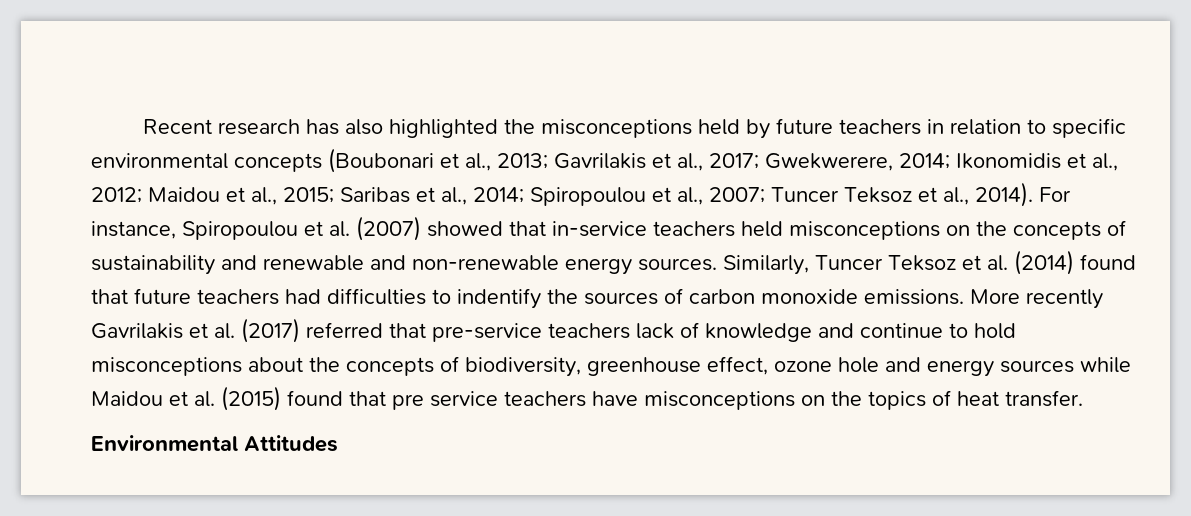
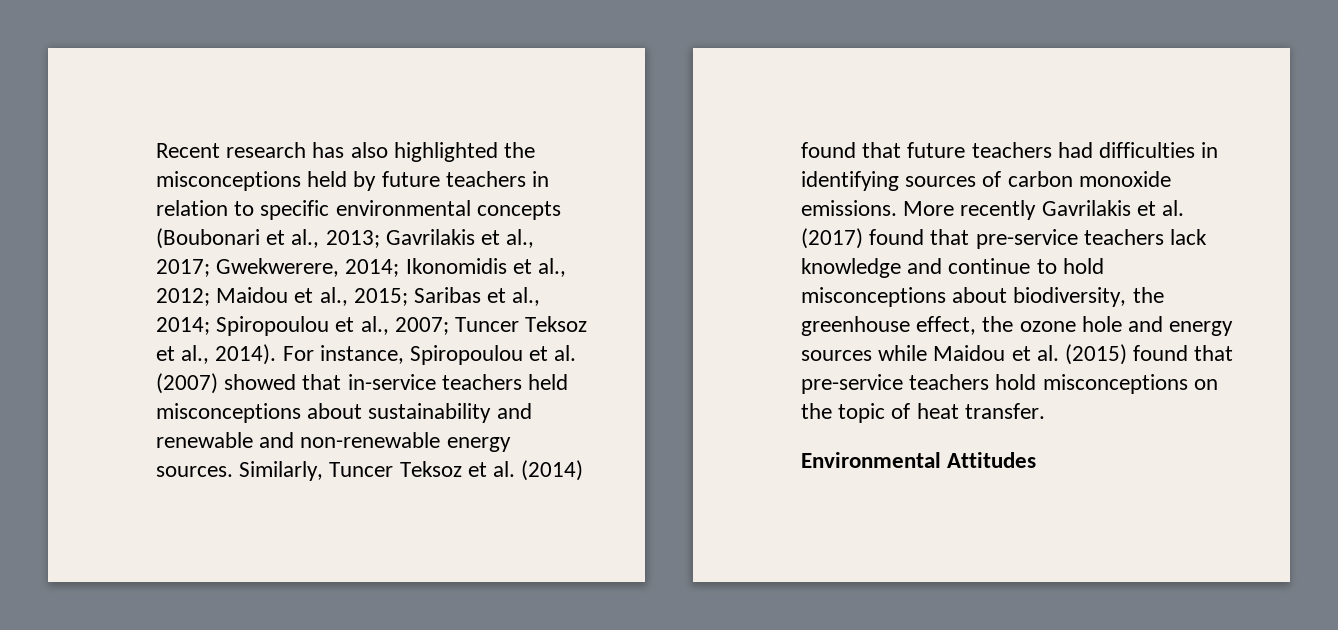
[946,220,1126,240] on the concepts of -> [307,403,363,419] about
[432,288,578,309] to indentify the -> [1201,142,1219,158] [801,171,899,191] in identifying
[306,322,383,338] referred -> [869,229,925,245] found
[680,322,699,338] of -> (1208, 237) none
[309,356,581,377] the concepts of biodiversity, -> [1013,287,1164,307] biodiversity, the
(768, 365) none -> [982,316,1014,332] the
[392,391,926,410] pre service teachers have misconceptions on the topics -> [801,374,1218,394] [801,403,886,423] pre-service teachers hold misconceptions on the topic

